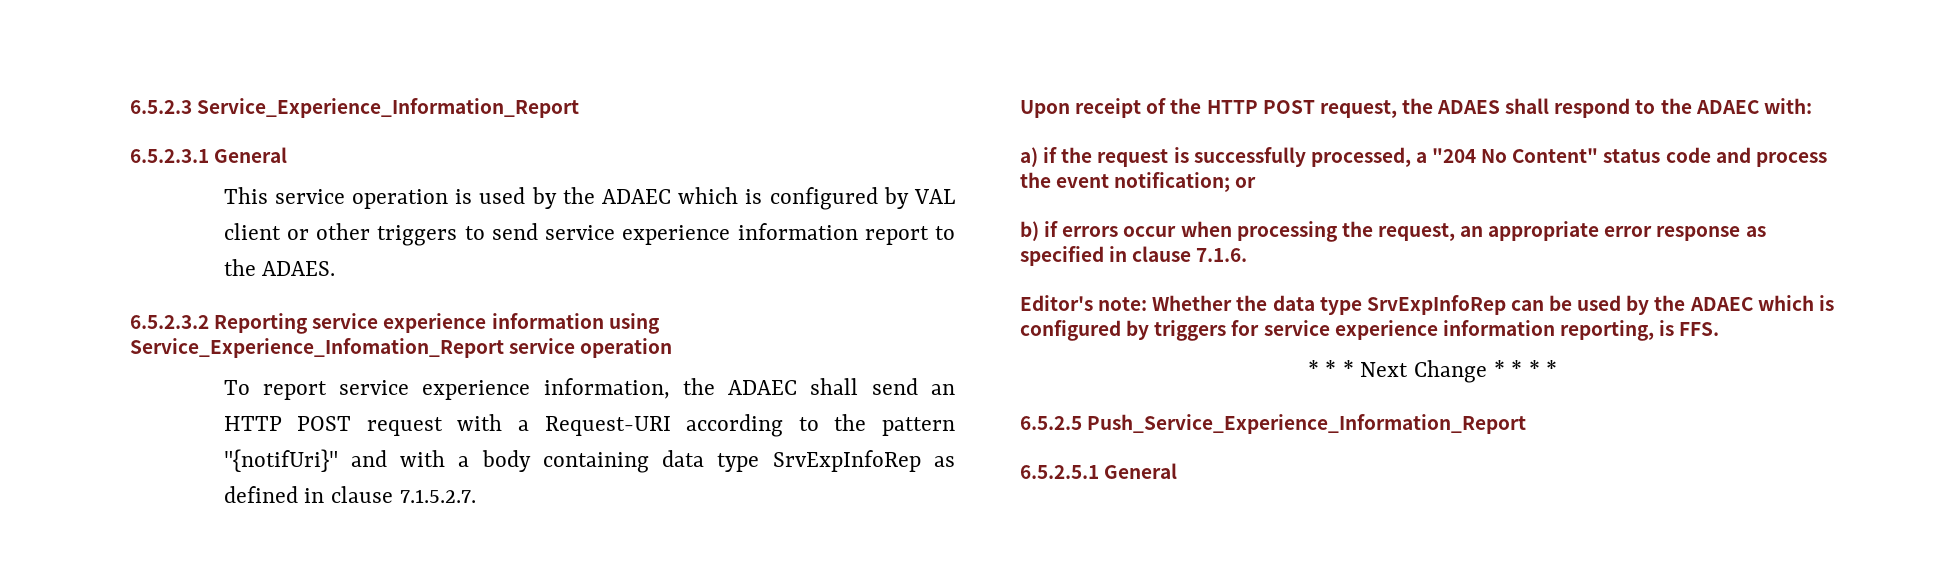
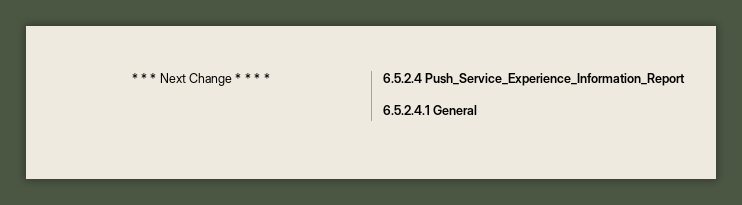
[130,98,580,118] [130,147,288,163] [223,187,955,210] [223,223,955,246] [223,259,336,276] [130,313,660,334] [130,338,673,358] [223,378,955,400] [223,414,956,437] [223,449,955,473] [223,486,476,503] [1020,98,1812,118] [1020,147,1827,167] [1020,172,1257,192] [1020,221,1766,242] [1020,246,1248,266] [1020,295,1834,315] [1020,320,1720,341] 6.5.2.3 Service_Experience_Information_Report // 6.5.2.3.1 General // This service operation is used by the ADAEC which is configured by VAL client or other triggers to send service experience information report to the ADAES. // 6.5.2.3.2 Reporting service experience information using Service_Experience_Infomation_Report service operation // To report service experience information, the ADAEC shall send an HTTP POST request with a Request-URI according to the pattern "{notifUri}" and with a body containing data type SrvExpInfoRep as defined in clause 7.1.5.2.7. // Upon receipt of the HTTP POST request, the ADAES shall respond to the ADAEC with: // a) if the request is successfully processed, a "204 No Content" status code and process the event notification; or // b) if errors occur when processing the request, an appropriate error response as specified in clause 7.1.6. // Editor's note: Whether the data type SrvExpInfoRep can be used by the ADAEC which is configured by triggers for service experience information reporting, is FFS. // -> (131, 78) none
[1020,416,1082,430] 6.5.2.5 -> [383,73,422,83] 6.5.2.4
[1020,465,1099,479] 6.5.2.5.1 -> [383,105,430,115] 6.5.2.4.1

